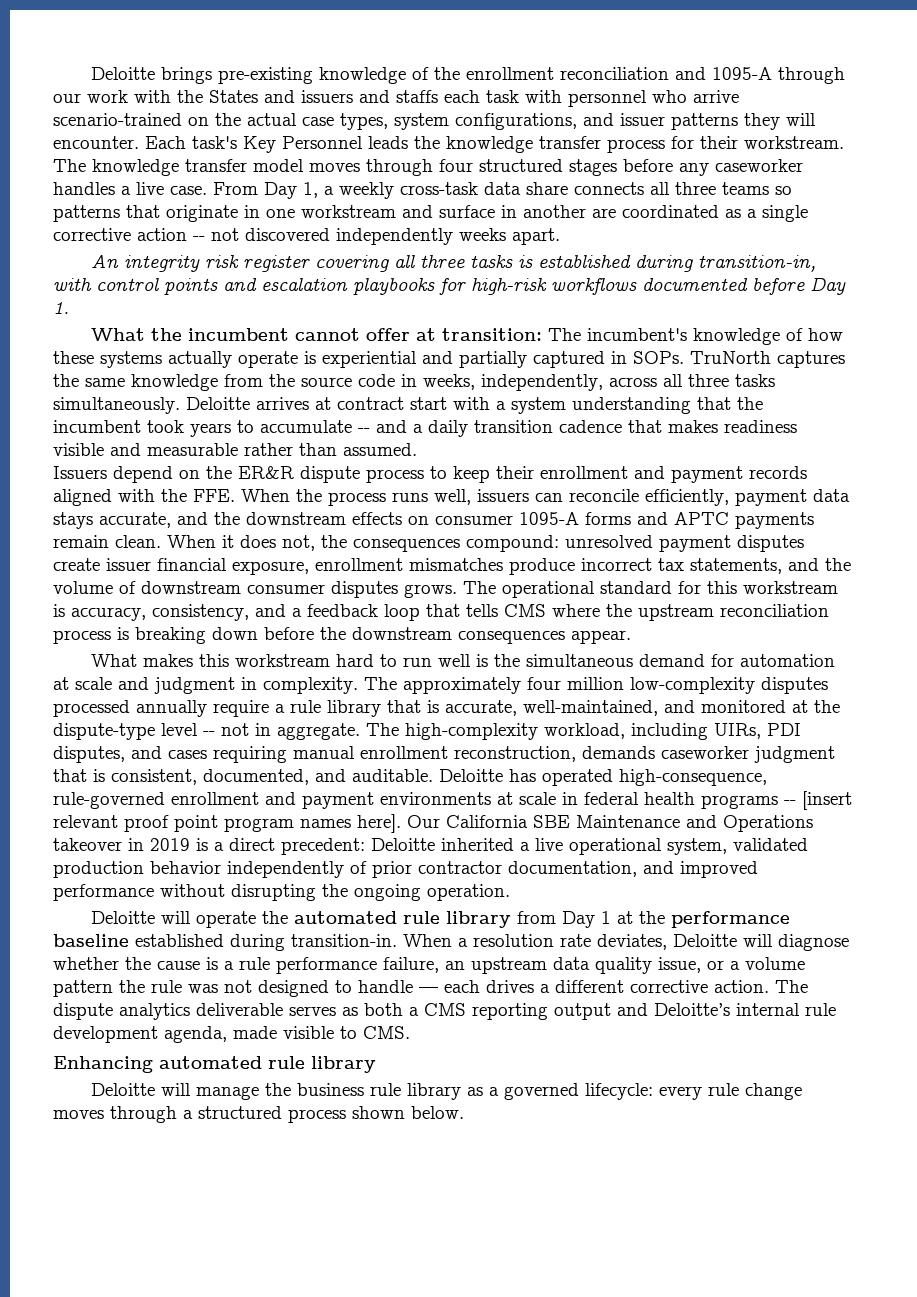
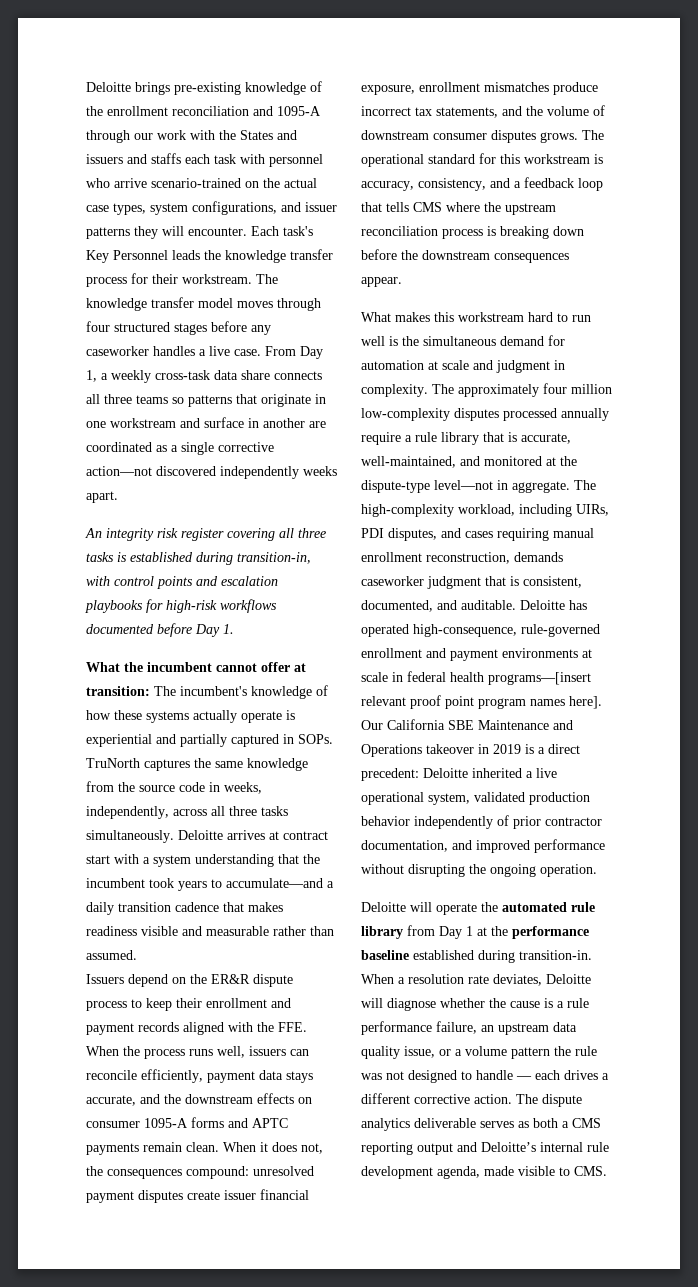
[137,228,239,241] action -- not -> [86,466,152,476] action—not
[260,420,407,433] accumulate -- and -> [226,878,323,888] accumulate—and
[161,723,249,736] level -- not -> [434,480,493,490] level—not
[701,791,852,810] programs -- [insert -> [488,672,591,685] programs—[insert
[53,1056,376,1073] [91,1083,803,1100] [53,1106,464,1123] // Enhancing automated rule library // Deloitte will manage the business rule library as a governed lifecycle: every rule change moves through a structured process shown below. -> (607, 1171) none

